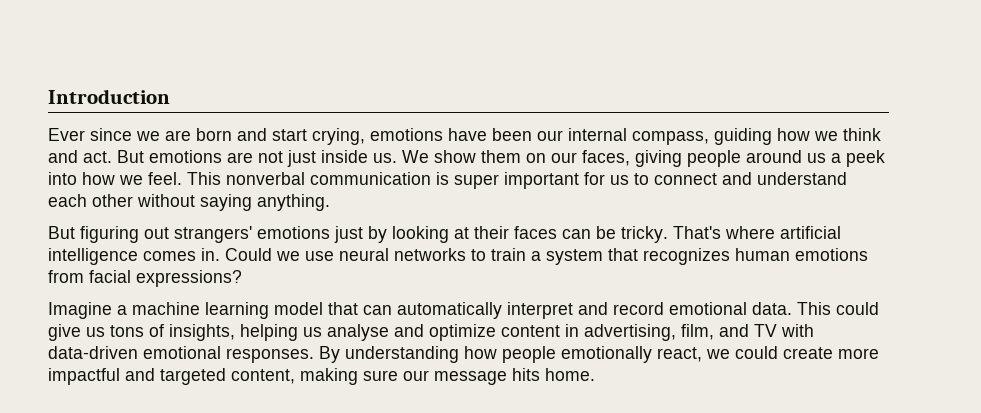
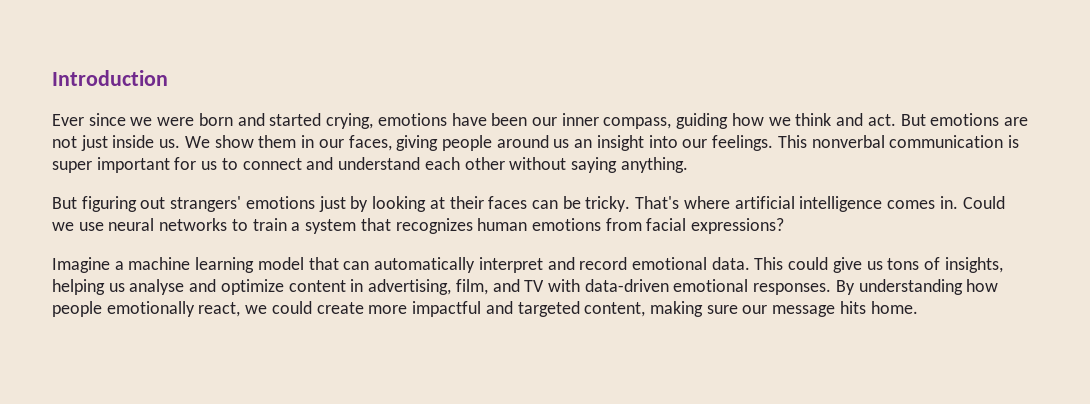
[165,130,191,141] are -> [157,117,195,126] were
[272,129,307,141] start -> [269,113,322,126] started
[568,128,627,141] internal -> [561,113,599,126] inner
[526,153,546,163] on -> [301,135,315,148] in
[831,150,885,167] [48,172,182,185] a peek into how we feel. -> [574,135,774,151] an insight into our feelings.

